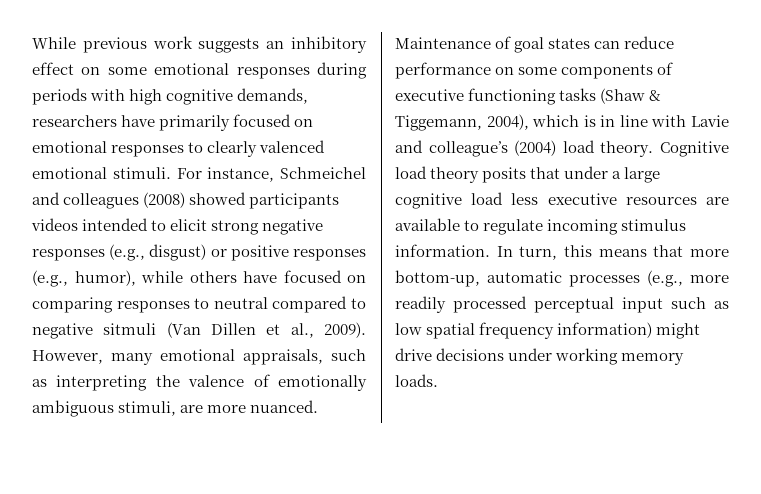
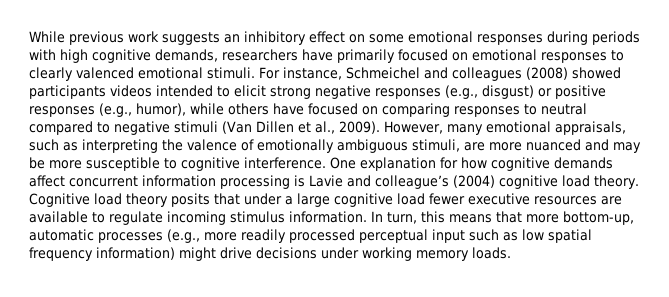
[103,323,157,335] sitmuli -> [174,121,218,133] stimuli
[250,400,319,413] [395,36,675,53] [395,62,674,79] [395,88,662,105] [395,114,687,131] nuanced. Maintenance of goal states can reduce performance on some components of executive functioning tasks (Shaw & Tiggemann, 2004), which is in line with -> [526,139,641,153] [29,157,613,171] [29,175,305,189] nuanced and may be more susceptible to cognitive interference. One explanation for how cognitive demands affect concurrent information processing is
(557, 148) none -> [499,175,558,189] cognitive
[511,193,539,205] less -> [429,193,465,205] fewer

